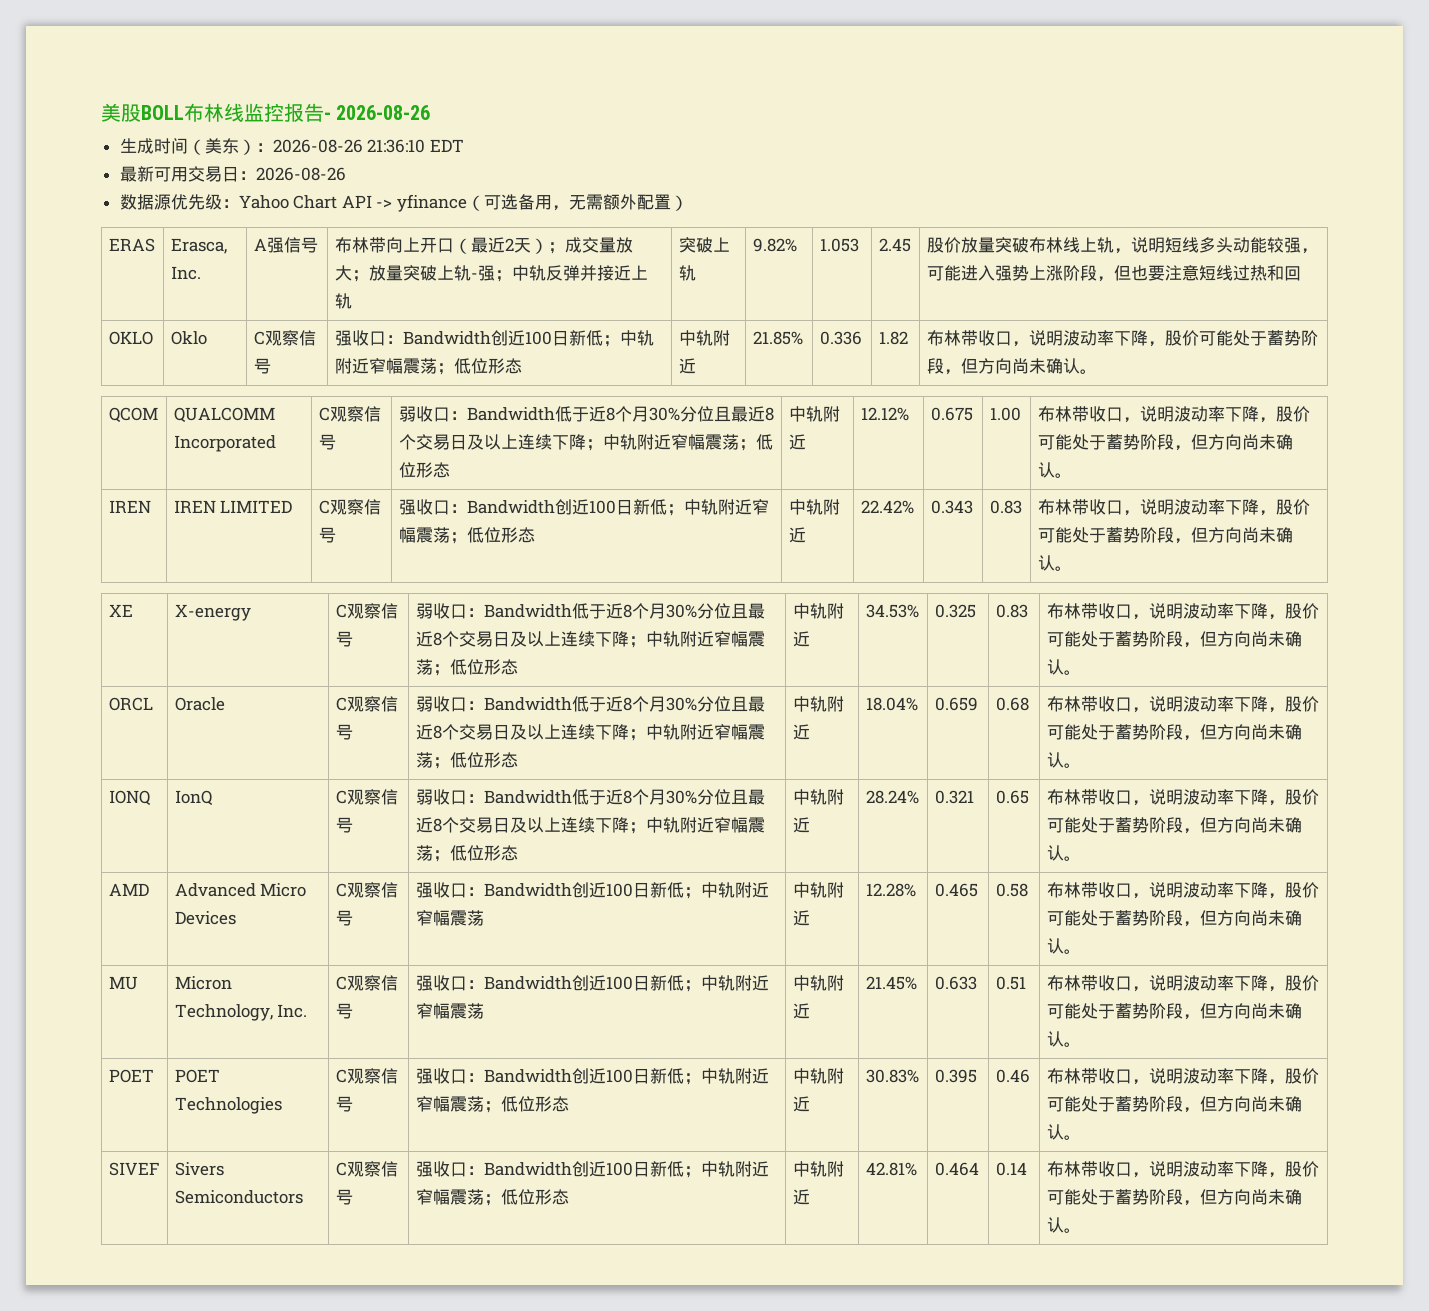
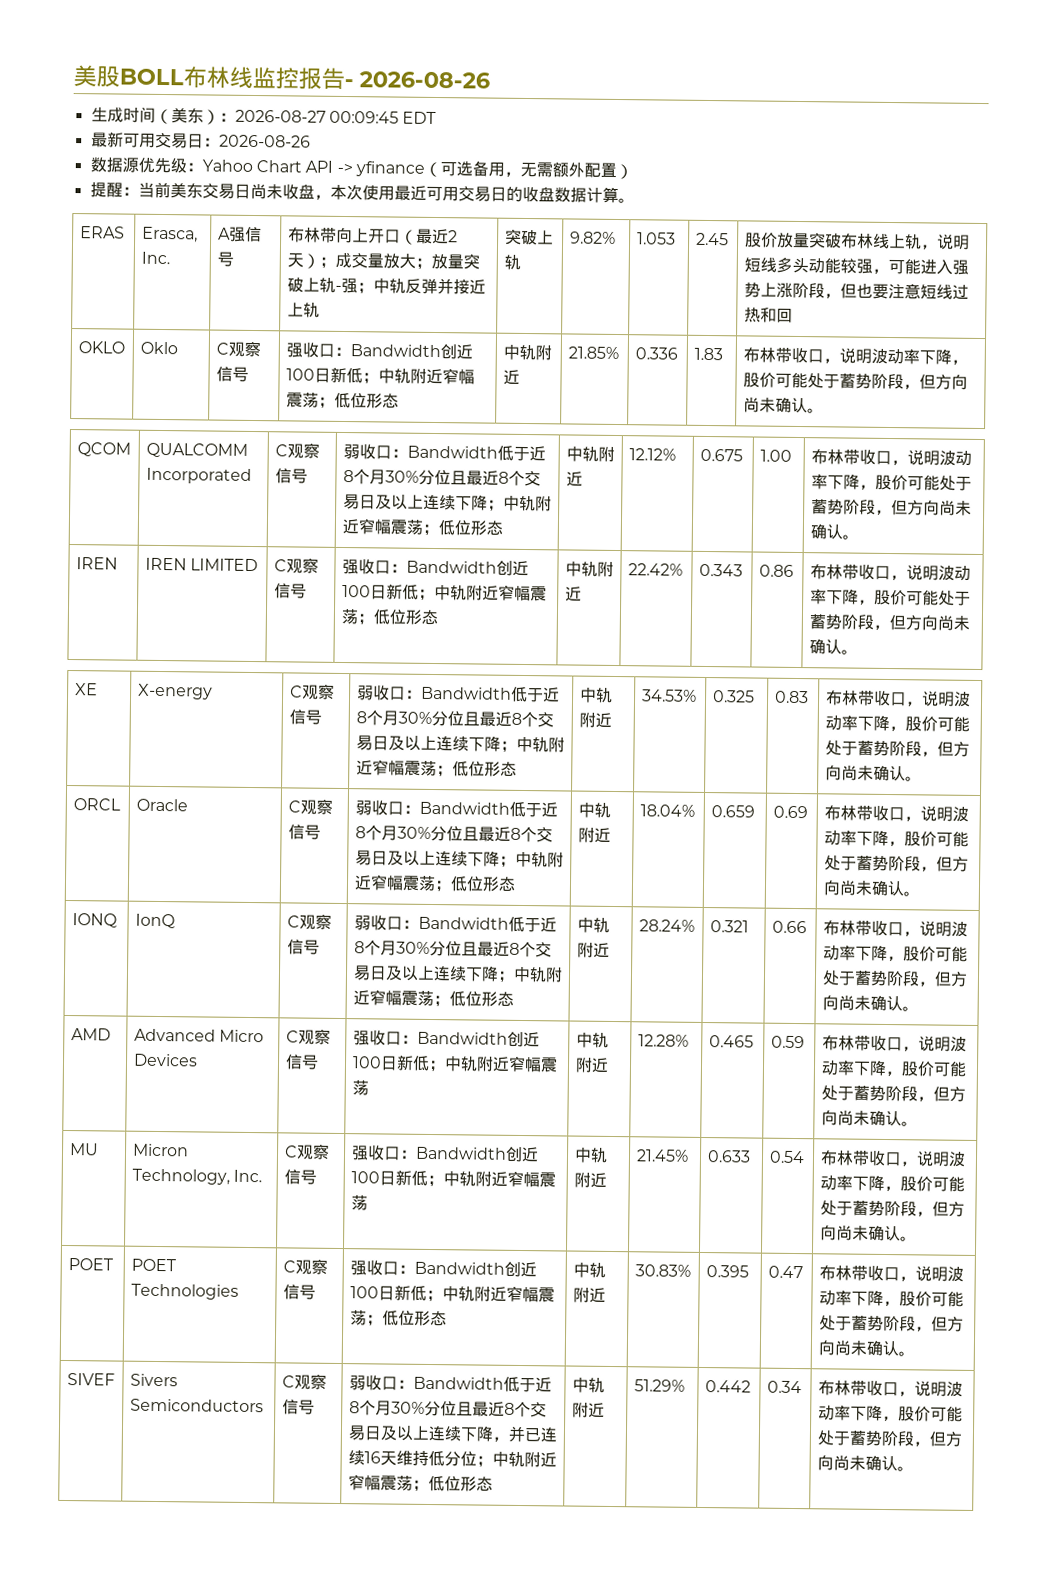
[272,139,426,153] 2026-08-26 21:36:10 -> [234,109,399,124] 2026-08-27 00:09:45
(689, 203) none -> [89,181,635,204] // 提醒：当前美东交易日尚未收盘，本次使用最近可用交易日的收盘数据计算。
[878,331,908,345] 1.82 -> [693,347,723,361] 1.83
[989,500,1022,514] 0.83 -> [758,564,794,577] 0.86
[995,697,1029,711] 0.68 -> [772,805,808,819] 0.69
[995,790,1029,804] 0.65 -> [771,920,807,934] 0.66
[995,883,1028,897] 0.58 -> [770,1035,805,1049] 0.59
[995,976,1026,990] 0.51 -> [768,1150,805,1164] 0.54
[995,1069,1030,1083] 0.46 -> [767,1265,803,1279] 0.47
[415,1161,769,1178] [415,1189,569,1206] [792,1161,844,1177] [792,1189,810,1205] [865,1162,917,1176] [934,1162,979,1176] [995,1162,1027,1176] 强收口：Bandwidth创近100日新低；中轨附近窄幅震荡；低位形态 | 中轨附近 | 42.81% | 0.464 | 0.14 -> [348,1375,552,1393] [348,1400,547,1418] [347,1425,558,1443] [347,1450,557,1468] [347,1474,493,1492] [571,1377,605,1393] [571,1402,605,1418] [633,1379,685,1392] [704,1380,751,1393] [766,1380,802,1394] 弱收口：Bandwidth低于近8个月30%分位且最近8个交易日及以上连续下降，并已连续16天维持低分位；中轨附近窄幅震荡；低位形态 | 中轨附近 | 51.29% | 0.442 | 0.34

